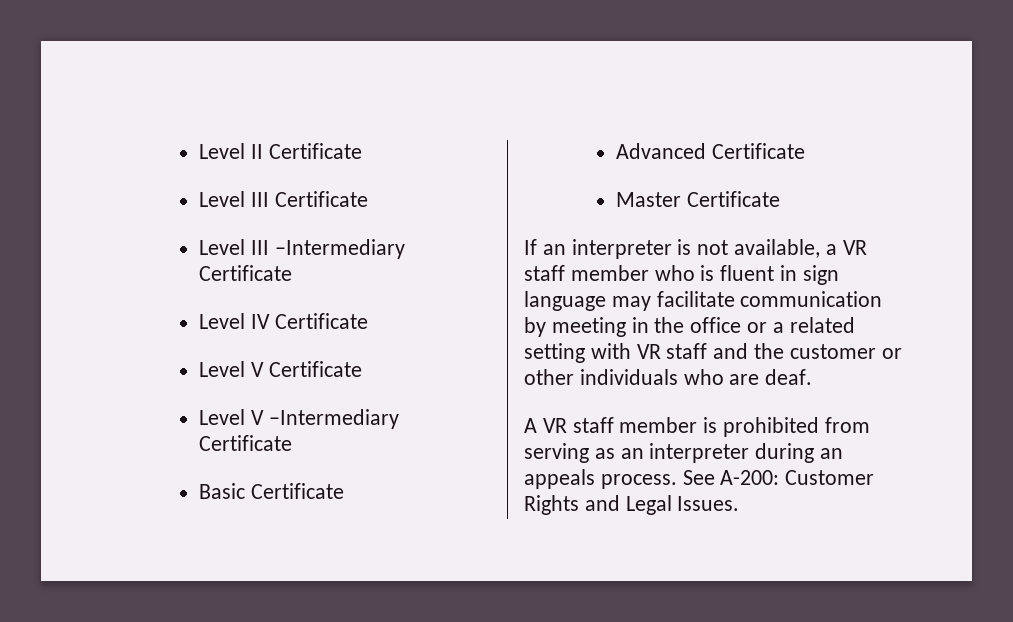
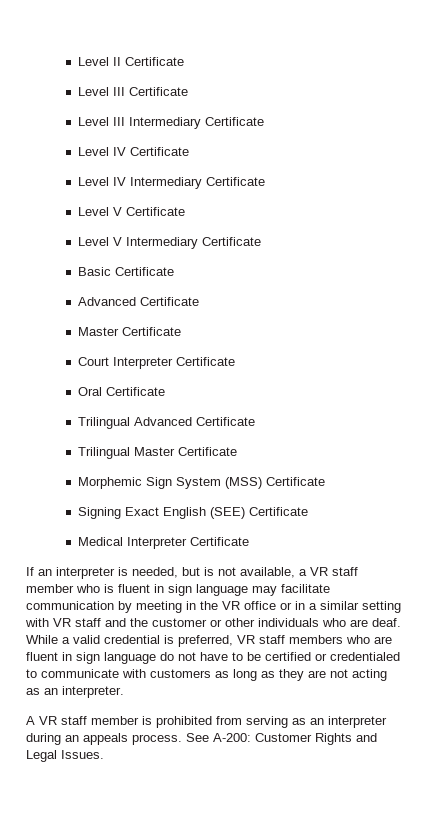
[274,239,405,259] –Intermediary -> [128,117,201,129] Intermediary
(368, 321) none -> [77,177,265,189] // Level IV Intermediary Certificate
[268,409,399,429] –Intermediary -> [125,237,198,249] Intermediary
(780, 199) none -> [77,357,235,369] [77,387,165,396] [77,417,255,429] [77,447,237,459] [77,477,325,489] [77,507,308,519] [77,537,249,549] // Court Interpreter Certificate // Oral Certificate // Trilingual Advanced Certificate // Trilingual Master Certificate // Morphemic Sign System (MSS) Certificate // Signing Exact English (SEE) Certificate // Medical Interpreter Certificate
(692, 247) none -> [132,567,214,578] needed, but is
(685, 325) none -> [222,601,240,610] VR
[772,317,855,333] a related -> [295,601,359,610] in a similar
(813, 377) none -> [26,635,392,647] [26,652,400,664] [26,669,387,681] [26,686,124,698] While a valid credential is preferred, VR staff members who are fluent in sign language do not have to be certified or credentialed to communicate with customers as long as they are not acting as an interpreter.

